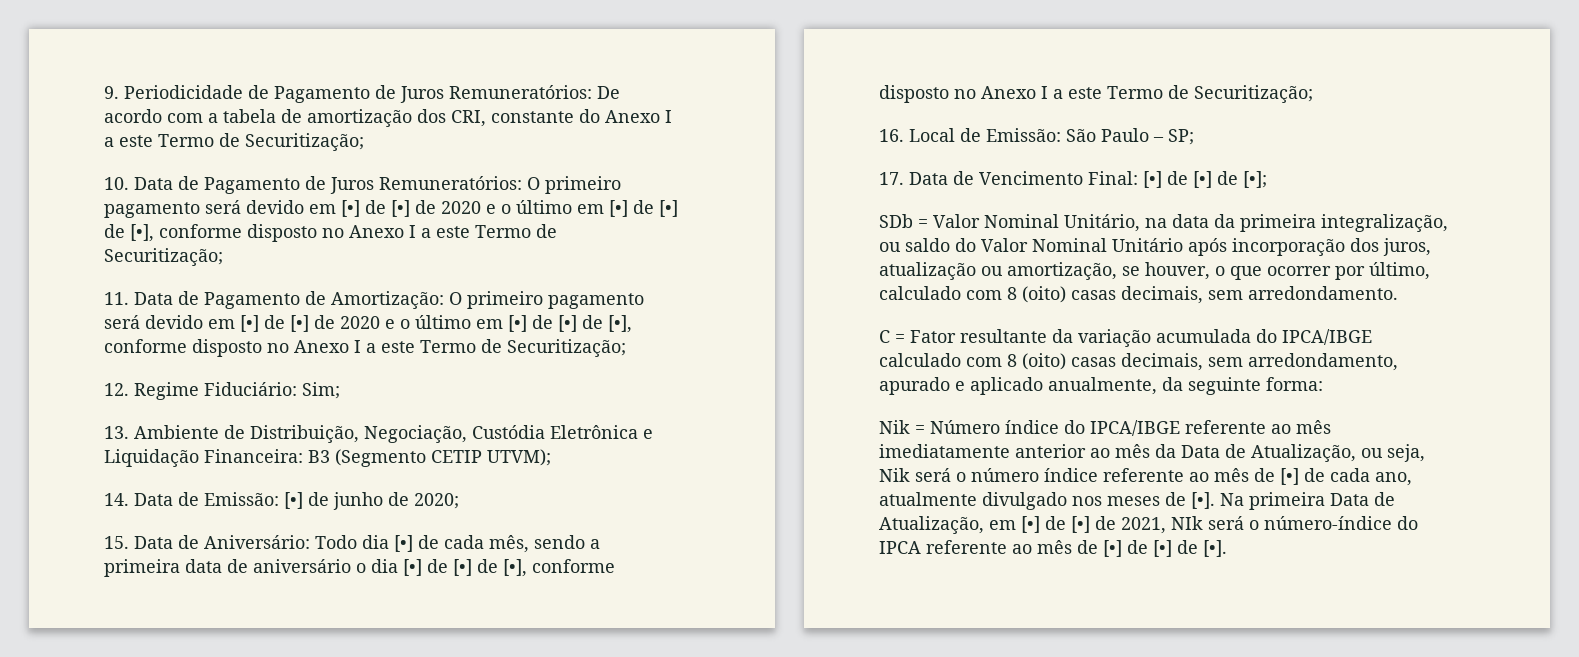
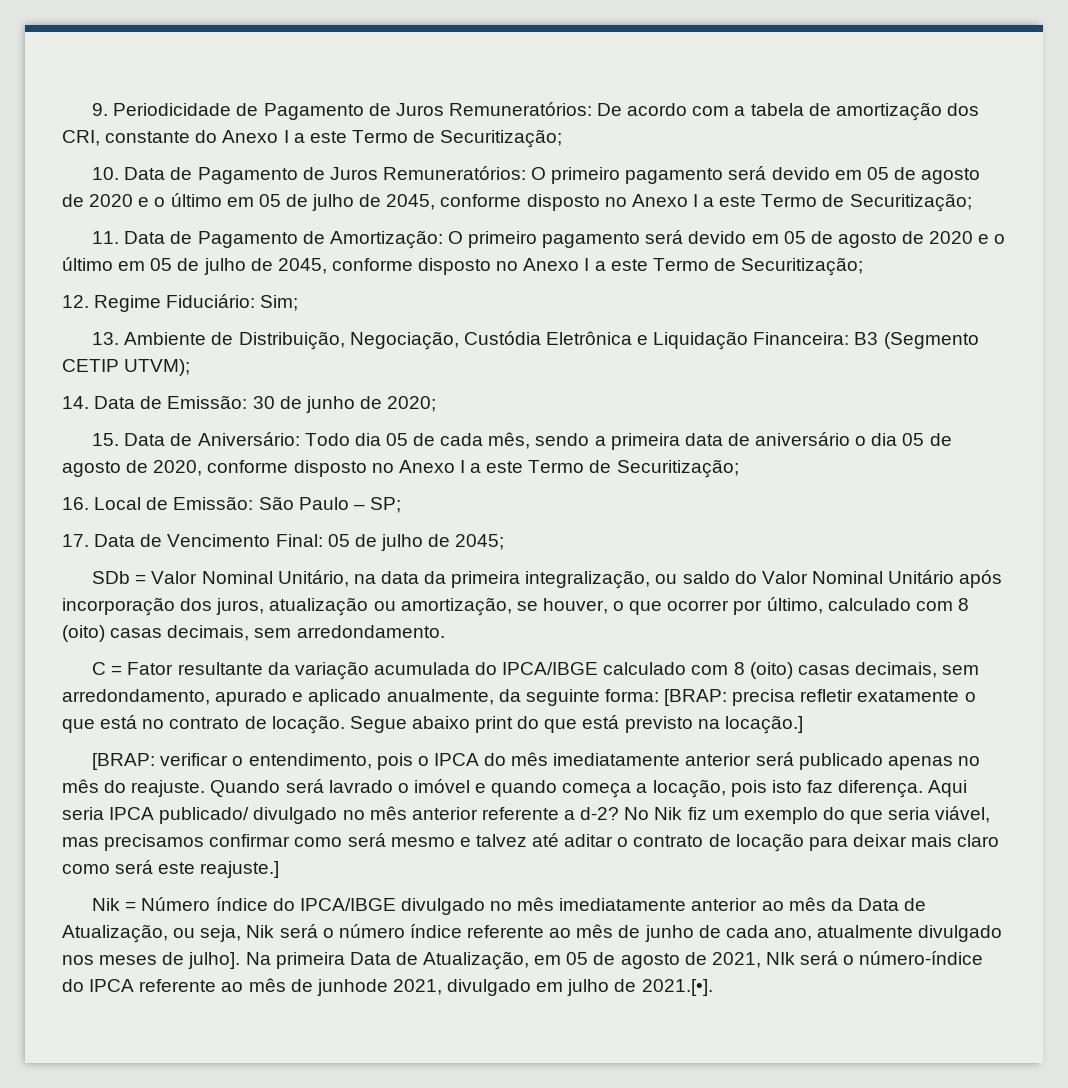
[341,200,678,217] [104,224,154,242] [•] de [•] de 2020 e o último em [•] de [•] de [•], -> [866,167,981,184] [62,193,436,211] 05 de agosto de 2020 e o último em 05 de julho de 2045,
[240,315,632,333] [•] de [•] de 2020 e o último em [•] de [•] de [•], -> [783,231,1006,248] [62,257,327,275] 05 de agosto de 2020 e o último em 05 de julho de 2045,
[284,492,303,509] [•] -> [252,396,275,409] 30
[394,535,413,552] [•] -> [385,433,408,446] 05
[403,559,527,577] [•] de [•] de [•], -> [902,433,952,446] [62,460,203,477] 05 de agosto de 2020,
[1143,171,1267,188] [•] de [•] de [•]; -> [327,534,505,551] 05 de julho de 2045;
(1323, 384) none -> [664,689,976,706] [62,715,803,734] [92,752,980,770] [62,779,968,798] [62,806,991,824] [62,833,1000,852] [62,860,280,878] [BRAP: precisa refletir exatamente o que está no contrato de locação. Segue abaixo print do que está previsto na locação.] // [BRAP: verificar o entendimento, pois o IPCA do mês imediatamente anterior será publicado apenas no mês do reajuste. Quando será lavrado o imóvel e quando começa a locação, pois isto faz diferença. Aqui seria IPCA publicado/ divulgado no mês anterior referente a d-2? No Nik fiz um exemplo do que seria viável, mas precisamos confirmar como será mesmo e talvez até aditar o contrato de locação para deixar mais claro como será este reajuste.]
[1185,420,1291,434] referente ao -> [400,898,513,915] divulgado no
[1280,468,1299,485] [•] -> [644,925,694,942] junho
[1191,492,1215,509] [•]. -> [188,952,241,969] julho].
[1021,516,1090,533] [•] de [•] -> [566,952,680,969] 05 de agosto
[1103,540,1227,557] [•] de [•] de [•]. -> [316,979,713,996] junhode 2021, divulgado em julho de 2021.[•].

